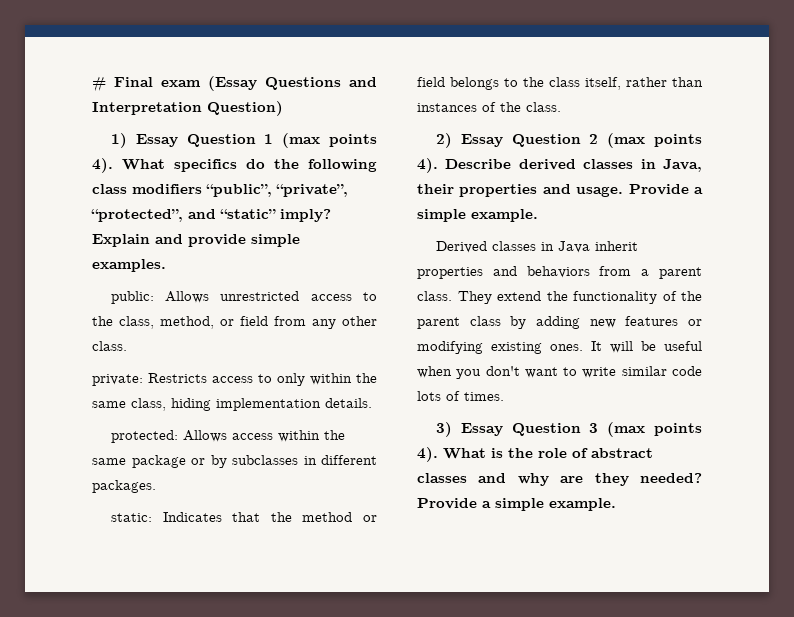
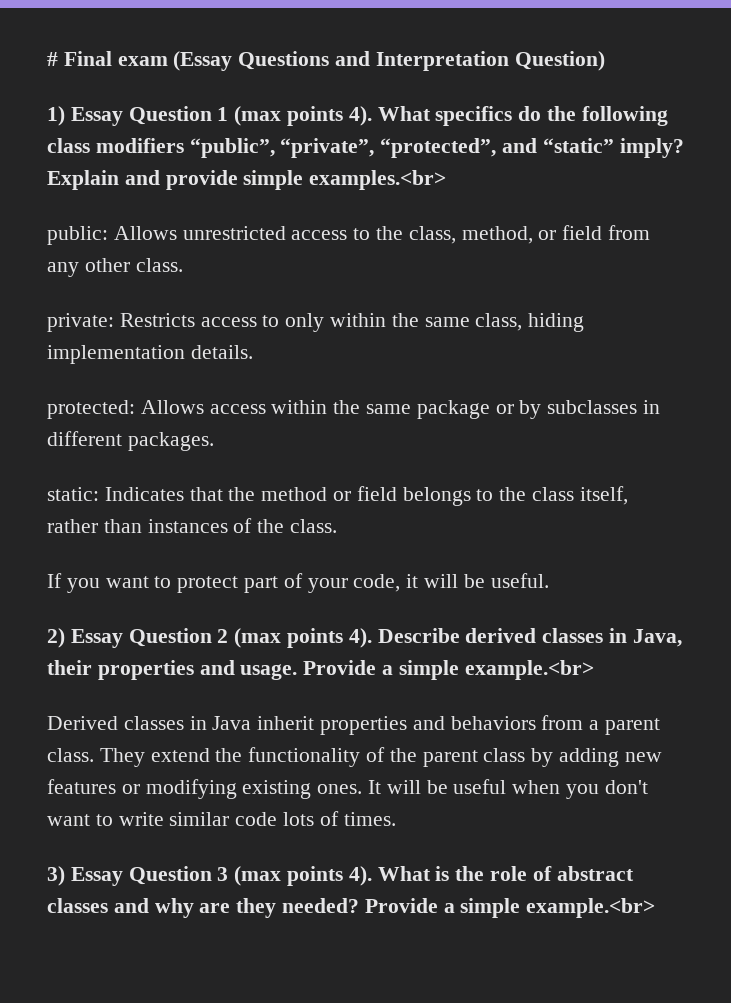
[92,259,166,272] examples. -> [309,170,447,190] examples.<br>
(561, 107) none -> [47,573,549,593] // If you want to protect part of your code, it will be useful.
[471,209,538,222] example. -> [464,660,594,680] example.<br>
[549,498,616,511] example. -> [526,898,656,918] example.<br>

